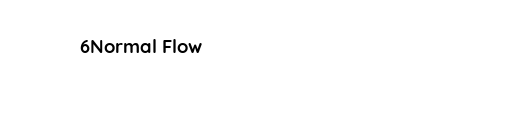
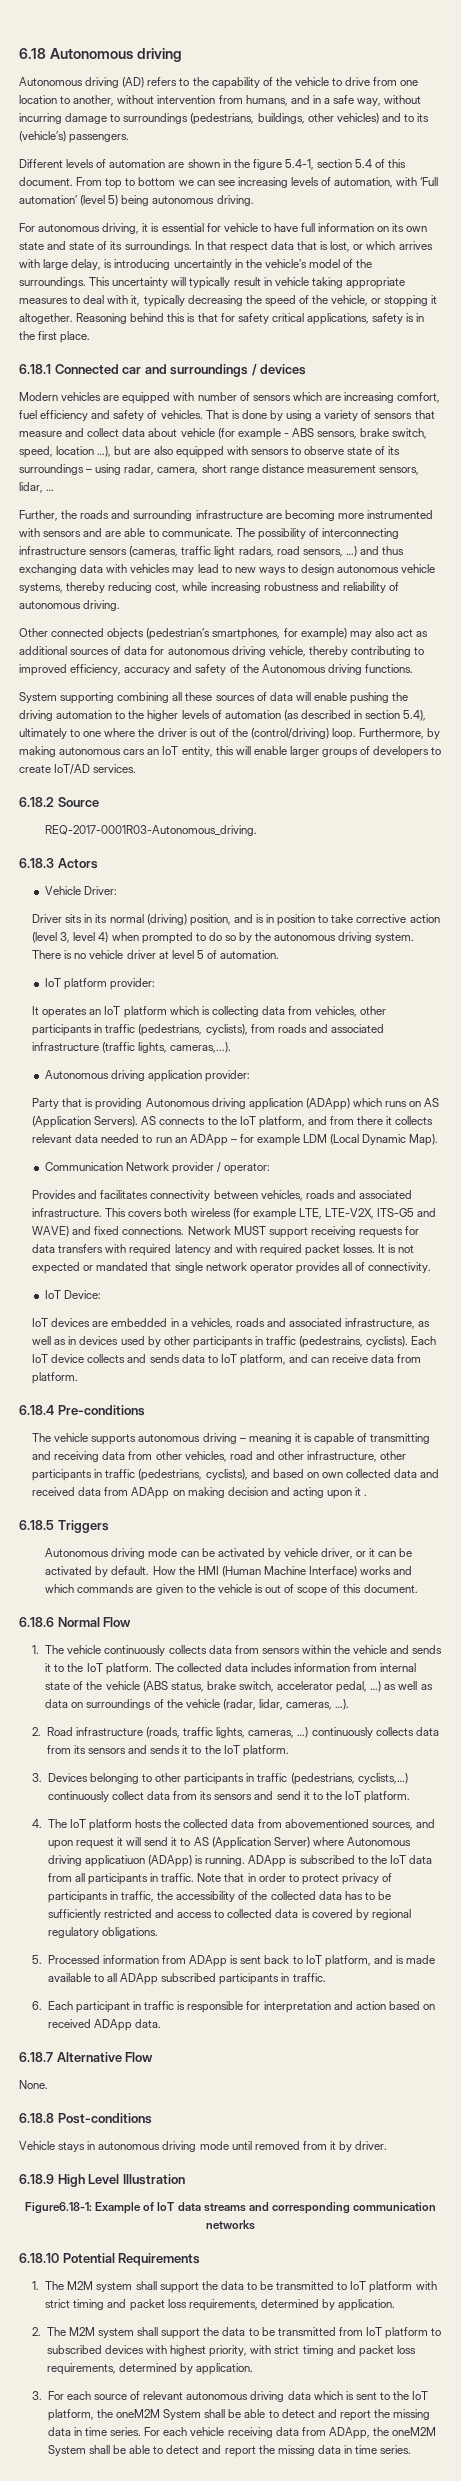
[80,39,202,53] 6Normal Flow -> [19,48,182,62] [19,77,419,89] [19,95,422,106] [19,113,430,125] [19,131,130,143] [19,159,407,170] [19,177,439,189] [19,195,254,206] [19,223,428,234] [19,241,433,253] [19,259,373,270] [19,277,405,289] [19,295,438,307] [19,313,425,325] [19,331,91,343] [19,364,307,377] [19,392,441,404] [19,410,435,421] [19,428,428,440] [19,446,401,458] [19,464,419,475] [19,482,55,493] [19,510,433,521] [19,528,400,540] [19,546,405,557] [19,564,436,575] [19,582,399,593] [19,600,121,611] [19,628,429,640] [19,646,425,657] [19,664,413,676] [19,692,409,704] [19,710,427,721] [19,728,441,740] [19,746,442,758] [19,764,137,775] [19,797,99,807] [45,825,258,836] [19,858,98,869] [44,886,117,895] [32,914,440,926] [32,932,415,944] [32,950,280,959] [44,978,155,990] [32,1006,387,1018] [32,1024,384,1036] [32,1042,232,1053] [44,1070,251,1082] [32,1098,440,1110] [32,1116,434,1128] [32,1134,439,1146] [44,1162,271,1174] [32,1190,412,1201] [32,1208,437,1220] [32,1226,420,1238] [32,1244,415,1256] [32,1262,432,1274] [44,1290,101,1299] [32,1318,431,1329] [32,1336,437,1348] [32,1354,422,1366] [32,1372,79,1384] [19,1405,145,1416] [32,1433,431,1445] [32,1451,407,1462] [32,1469,440,1481] [32,1487,368,1499] [19,1520,109,1533] [45,1548,413,1559] [45,1566,413,1577] [45,1584,418,1596] [19,1617,132,1627] [32,1645,443,1656] [45,1663,417,1675] [45,1681,433,1693] [45,1699,350,1710] [32,1727,439,1738] [46,1745,289,1757] [32,1773,408,1785] [47,1791,411,1803] [32,1819,435,1831] [47,1837,411,1849] [47,1855,432,1867] [47,1873,393,1885] [47,1891,391,1903] [47,1909,411,1920] [47,1927,158,1938] [32,1955,436,1967] [47,1973,326,1985] [32,2001,435,2013] [47,2019,162,2031] [19,2052,154,2062] [19,2080,48,2089] [19,2113,152,2124] [19,2141,388,2152] [19,2174,185,2187] [25,2202,436,2214] [206,2220,255,2230] [19,2253,201,2266] [32,2281,437,2293] [45,2299,396,2311] [32,2327,442,2339] [46,2345,416,2357] [46,2363,254,2375] [32,2391,429,2402] [47,2409,431,2421] [47,2427,437,2439] [47,2445,412,2457] 6.18 Autonomous driving // Autonomous driving (AD) refers to the capability of the vehicle to drive from one location to another, without intervention from humans, and in a safe way, without incurring damage to surroundings (pedestrians, buildings, other vehicles) and to its (vehicle’s) passengers. // Different levels of automation are shown in the figure 5.4-1, section 5.4 of this document. From top to bottom we can see increasing levels of automation, with ‘Full automation’ (level 5) being autonomous driving. // For autonomous driving, it is essential for vehicle to have full information on its own state and state of its surroundings. In that respect data that is lost, or which arrives with large delay, is introducing uncertaintly in the vehicle’s model of the surroundings. This uncertainty will typically result in vehicle taking appropriate measures to deal with it, typically decreasing the speed of the vehicle, or stopping it altogether. Reasoning behind this is that for safety critical applications, safety is in the first place. // 6.18.1 Connected car and surroundings / devices // Modern vehicles are equipped with number of sensors which are increasing comfort, fuel efficiency and safety of vehicles. That is done by using a variety of sensors that measure and collect data about vehicle (for example - ABS sensors, brake switch, speed, location …), but are also equipped with sensors to observe state of its surroundings – using radar, camera, short range distance measurement sensors, lidar, … // Further, the roads and surrounding infrastructure are becoming more instrumented with sensors and are able to communicate. The possibility of interconnecting infrastructure sensors (cameras, traffic light radars, road sensors, …) and thus exchanging data with vehicles may lead to new ways to design autonomous vehicle systems, thereby reducing cost, while increasing robustness and reliability of autonomous driving. // Other connected objects (pedestrian’s smartphones, for example) may also act as additional sources of data for autonomous driving vehicle, thereby contributing to improved efficiency, accuracy and safety of the Autonomous driving functions. // System supporting combining all these sources of data will enable pushing the driving automation to the higher levels of automation (as described in section 5.4), ultimately to one where the driver is out of the (control/driving) loop. Furthermore, by making autonomous cars an IoT entity, this will enable larger groups of developers to create IoT/AD services. // 6.18.2 Source // REQ-2017-0001R03-Autonomous_driving. // 6.18.3 Actors // Vehicle Driver: // Driver sits in its normal (driving) position, and is in position to take corrective action (level 3, level 4) when prompted to do so by the autonomous driving system. There is no vehicle driver at level 5 of automation. // IoT platform provider: // It operates an IoT platform which is collecting data from vehicles, other participants in traffic (pedestrians, cyclists), from roads and associated infrastructure (traffic lights, cameras,...). // Autonomous driving application provider: // Party that is providing Autonomous driving application (ADApp) which runs on AS (Application Servers). AS connects to the IoT platform, and from there it collects relevant data needed to run an ADApp – for example LDM (Local Dynamic Map). // Communication Network provider / operator: // Provides and facilitates connectivity between vehicles, roads and associated infrastructure. This covers both wireless (for example LTE, LTE-V2X, ITS-G5 and WAVE) and fixed connections. Network MUST support receiving requests for data transfers with required latency and with required packet losses. It is not expected or mandated that single network operator provides all of connectivity. // IoT Device: // IoT devices are embedded in a vehicles, roads and associated infrastructure, as well as in devices used by other participants in traffic (pedestrains, cyclists). Each IoT device collects and sends data to IoT platform, and can receive data from platform. // 6.18.4 Pre-conditions // The vehicle supports autonomous driving – meaning it is capable of transmitting and receiving data from other vehicles, road and other infrastructure, other participants in traffic (pedestrians, cyclists), and based on own collected data and received data from ADApp on making decision and acting upon it . // 6.18.5 Triggers // Autonomous driving mode can be activated by vehicle driver, or it can be activated by default. How the HMI (Human Machine Interface) works and which commands are given to the vehicle is out of scope of this document. // 6.18.6 Normal Flow // 1. The vehicle continuously collects data from sensors within the vehicle and sends it to the IoT platform. The collected data includes information from internal state of the vehicle (ABS status, brake switch, accelerator pedal, …) as well as data on surroundings of the vehicle (radar, lidar, cameras, …). // 2. Road infrastructure (roads, traffic lights, cameras, …) continuously collects data from its sensors and sends it to the IoT platform. // 3. Devices belonging to other participants in traffic (pedestrians, cyclists,…) continuously collect data from its sensors and send it to the IoT platform. // 4. The IoT platform hosts the collected data from abovementioned sources, and upon request it will send it to AS (Application Server) where Autonomous driving applicatiuon (ADApp) is running. ADApp is subscribed to the IoT data from all participants in traffic. Note that in order to protect privacy of participants in traffic, the accessibility of the collected data has to be sufficiently restricted and access to collected data is covered by regional regulatory obligations. // 5. Processed information from ADApp is sent back to IoT platform, and is made available to all ADApp subscribed participants in traffic. // 6. Each participant in traffic is responsible for interpretation and action based on received ADApp data. // 6.18.7 Alternative Flow // None. // 6.18.8 Post-conditions // Vehicle stays in autonomous driving mode until removed from it by driver. // 6.18.9 High Level Illustration // Figure6.18-1: Example of IoT data streams and corresponding communication networks // 6.18.10 Potential Requirements // 1. The M2M system shall support the data to be transmitted to IoT platform with strict timing and packet loss requirements, determined by application. // 2. The M2M system shall support the data to be transmitted from IoT platform to subscribed devices with highest priority, with strict timing and packet loss requirements, determined by application. // 3. For each source of relevant autonomous driving data which is sent to the IoT platform, the oneM2M System shall be able to detect and report the missing data in time series. For each vehicle receiving data from ADApp, the oneM2M System shall be able to detect and report the missing data in time series.

